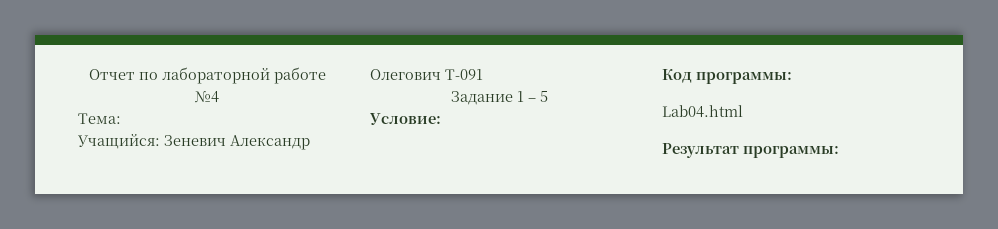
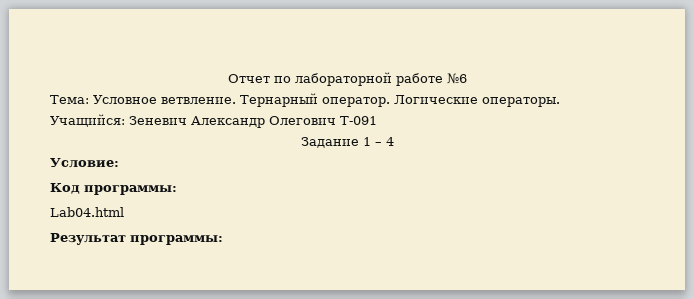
[195,91,219,103] №4 -> [446,73,467,84] №6
(121, 118) none -> [93,93,560,107] Условное ветвление. Тернарный оператор. Логические операторы.
[539,91,548,102] 5 -> [385,137,394,146] 4

